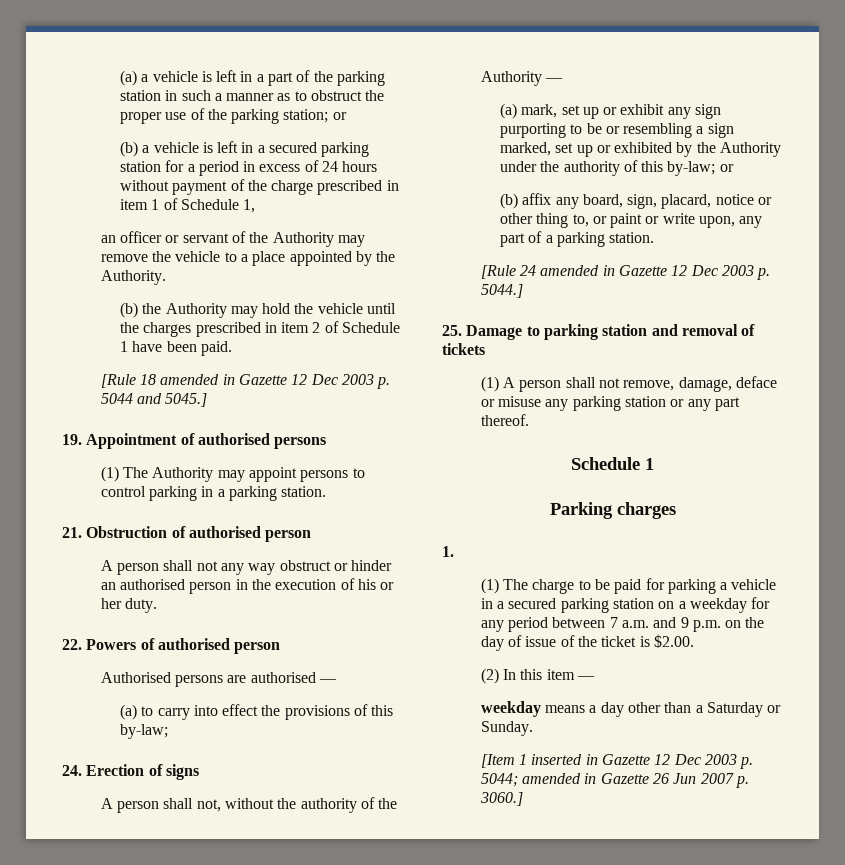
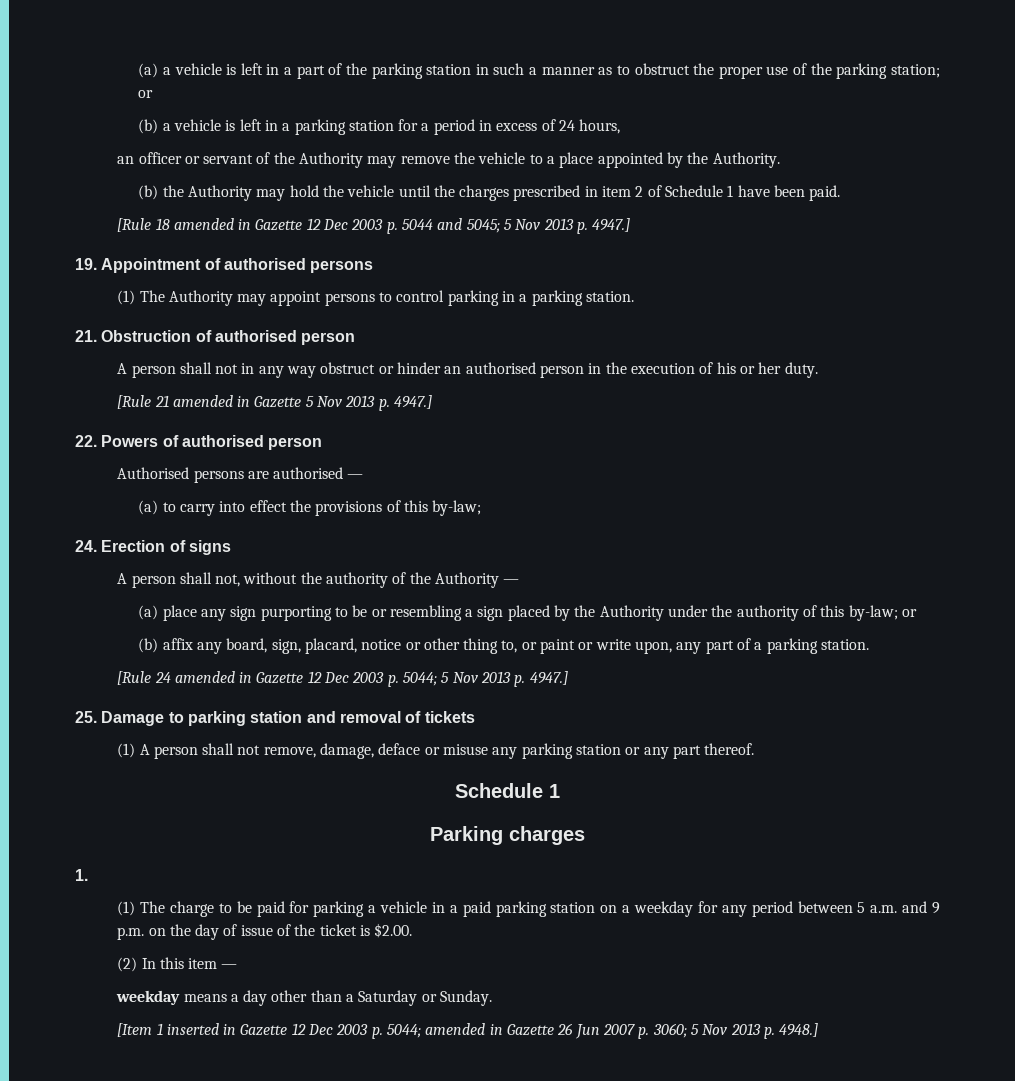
[269,142,318,153] secured -> (291, 127) none
[342,161,378,172] [119,179,399,195] [119,198,256,213] hours without payment of the charge prescribed in item 1 of Schedule 1, -> [579,119,621,134] hours,
[165,393,208,407] 5045.] -> [466,218,631,234] 5045; 5 Nov 2013 p. 4947.]
(218, 566) none -> [241,363,255,374] in
(157, 605) none -> [117,395,433,411] // [Rule 21 amended in Gazette 5 Nov 2013 p. 4947.]
[521,104,665,119] mark, set up or exhibit -> [162,605,197,621] place
[499,142,673,157] marked, set up or exhibited -> [507,605,550,621] placed
[480,284,523,298] 5044.] -> [403,671,568,687] 5044; 5 Nov 2013 p. 4947.]
[508,598,557,609] secured -> [462,901,491,917] paid
[609,617,618,628] 7 -> [857,902,866,913] 5
[479,792,523,806] 3060.] -> [652,1023,819,1039] 3060; 5 Nov 2013 p. 4948.]

